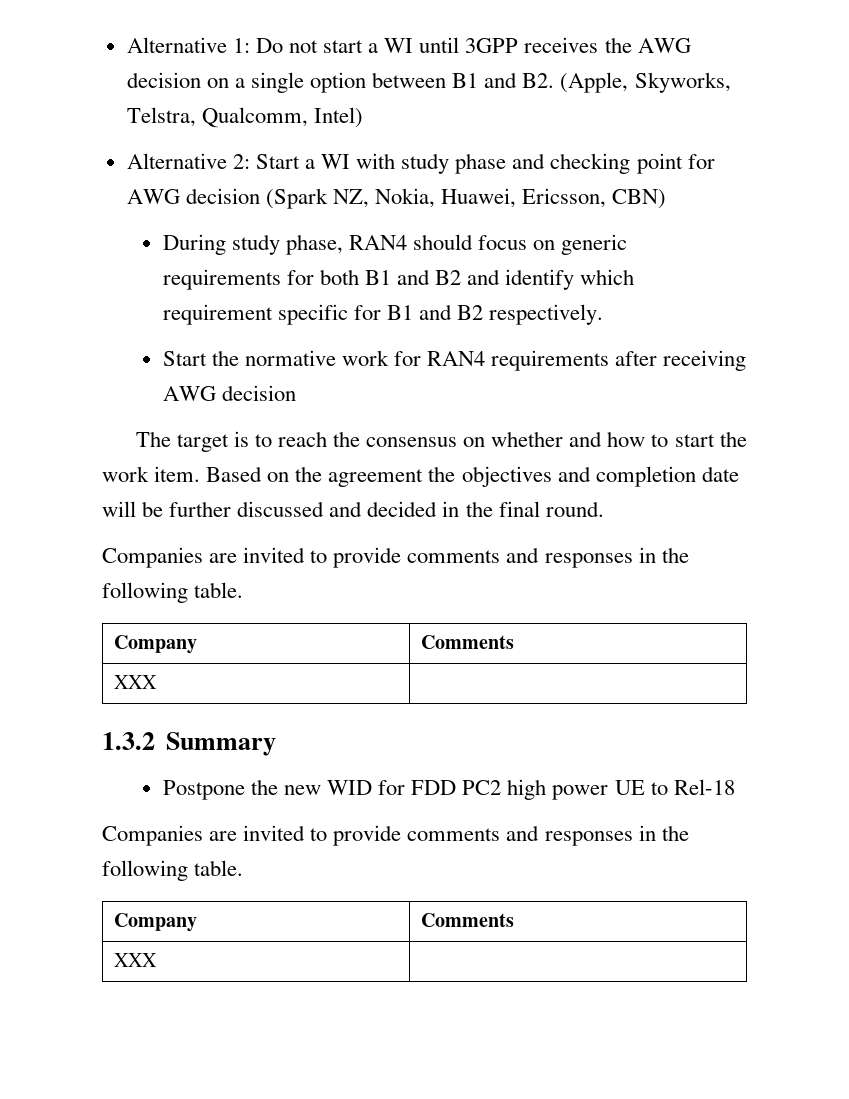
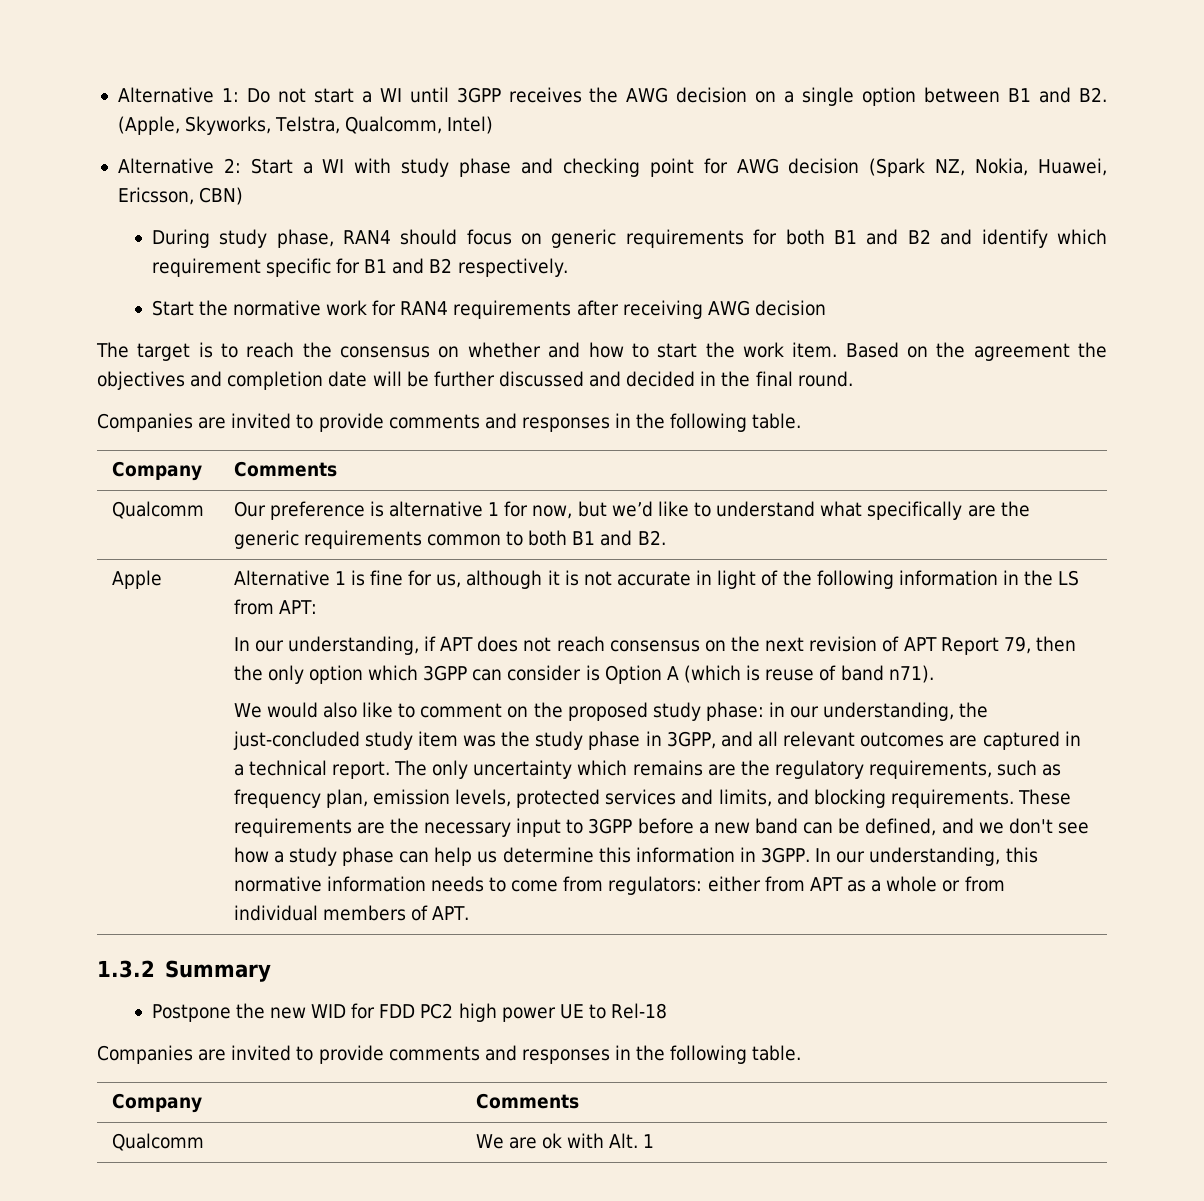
[114,675,158,689] XXX | -> [111,501,204,519] [233,501,1030,520] [233,530,666,549] [111,570,162,589] [233,570,1080,589] [233,599,317,615] [233,636,1076,655] [233,665,934,684] [233,702,989,721] [232,731,1081,750] [233,760,1062,779] [233,789,1072,808] [233,818,1089,837] [233,847,1038,866] [233,876,1005,895] [233,905,470,921] Qualcomm | Our preference is alternative 1 for now, but we’d like to understand what specifically are the generic requirements common to both B1 and B2. // Apple | Alternative 1 is fine for us, although it is not accurate in light of the following information in the LS from APT: // In our understanding, if APT does not reach consensus on the next revision of APT Report 79, then the only option which 3GPP can consider is Option A (which is reuse of band n71). // We would also like to comment on the proposed study phase: in our understanding, the just-concluded study item was the study phase in 3GPP, and all relevant outcomes are captured in a technical report. The only uncertainty which remains are the regulatory requirements, such as frequency plan, emission levels, protected services and limits, and blocking requirements. These requirements are the necessary input to 3GPP before a new band can be defined, and we don't see how a study phase can help us determine this information in 3GPP. In our understanding, this normative information needs to come from regulators: either from APT as a whole or from individual members of APT.
[114,953,158,967] XXX | -> [111,1133,204,1151] [475,1133,655,1149] Qualcomm | We are ok with Alt. 1

